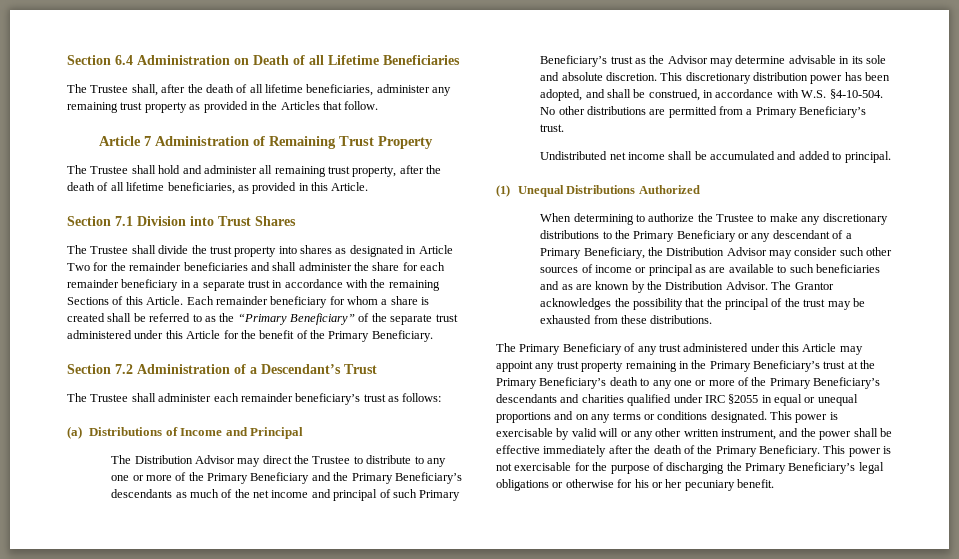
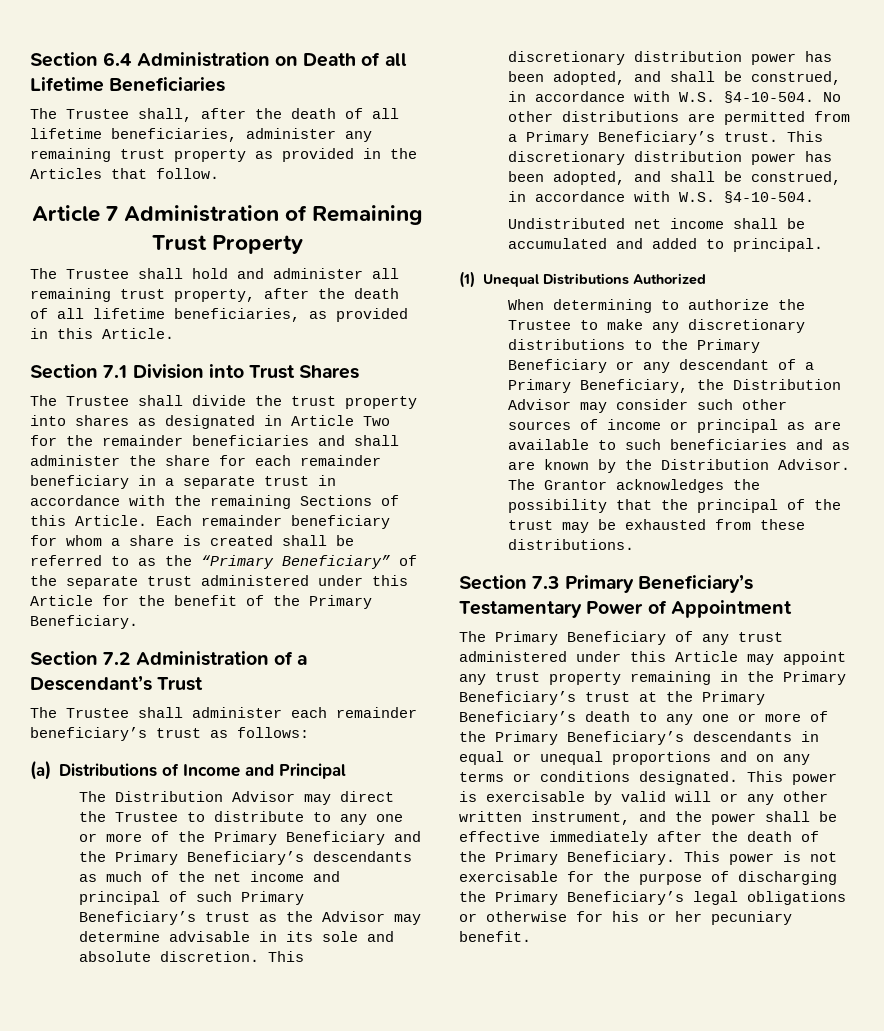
(565, 128) none -> [786,131,823,142] [507,151,832,165] [507,171,841,185] [507,191,814,203] This discretionary distribution power has been adopted, and shall be construed, in accordance with W.S. §4-10-504.
(713, 319) none -> [459,575,753,593] [459,600,792,618] // Section 7.3 Primary Beneficiary’s Testamentary Power of Appointment
[560,394,759,406] and charities qualified under IRC §2055 -> (792, 736) none

